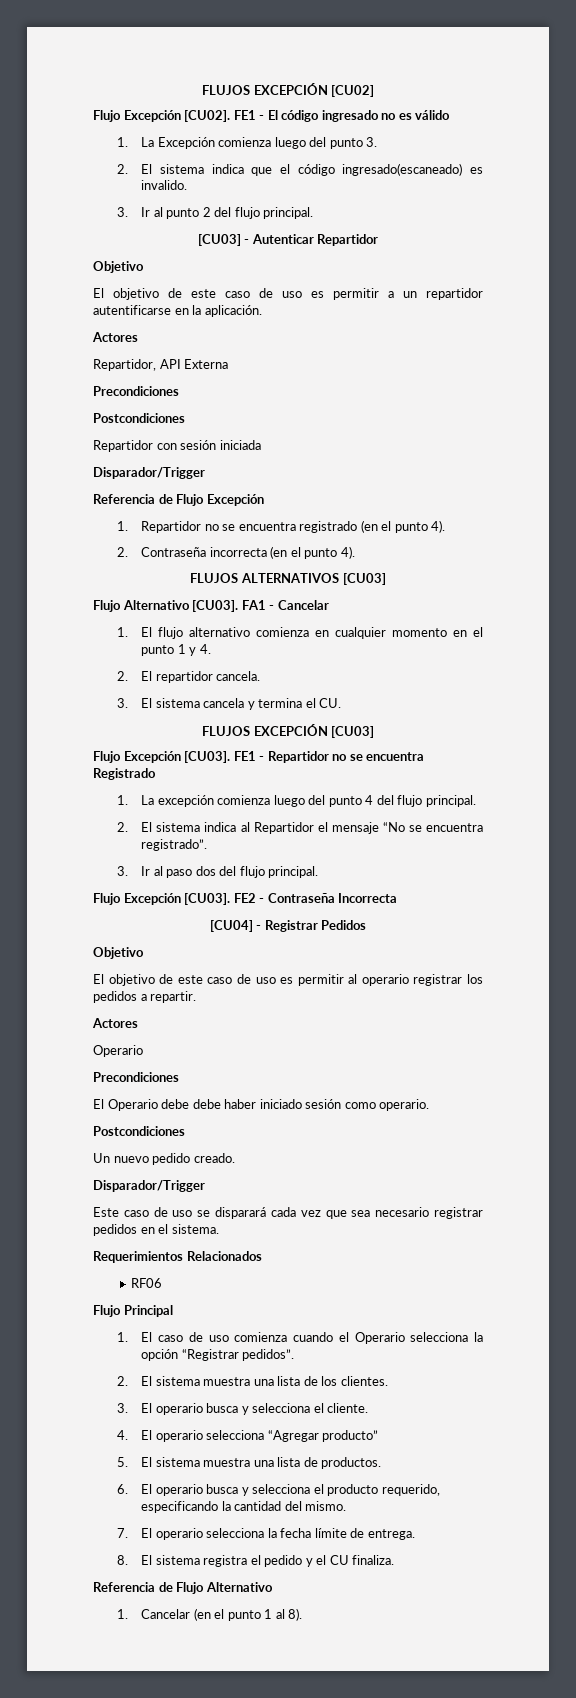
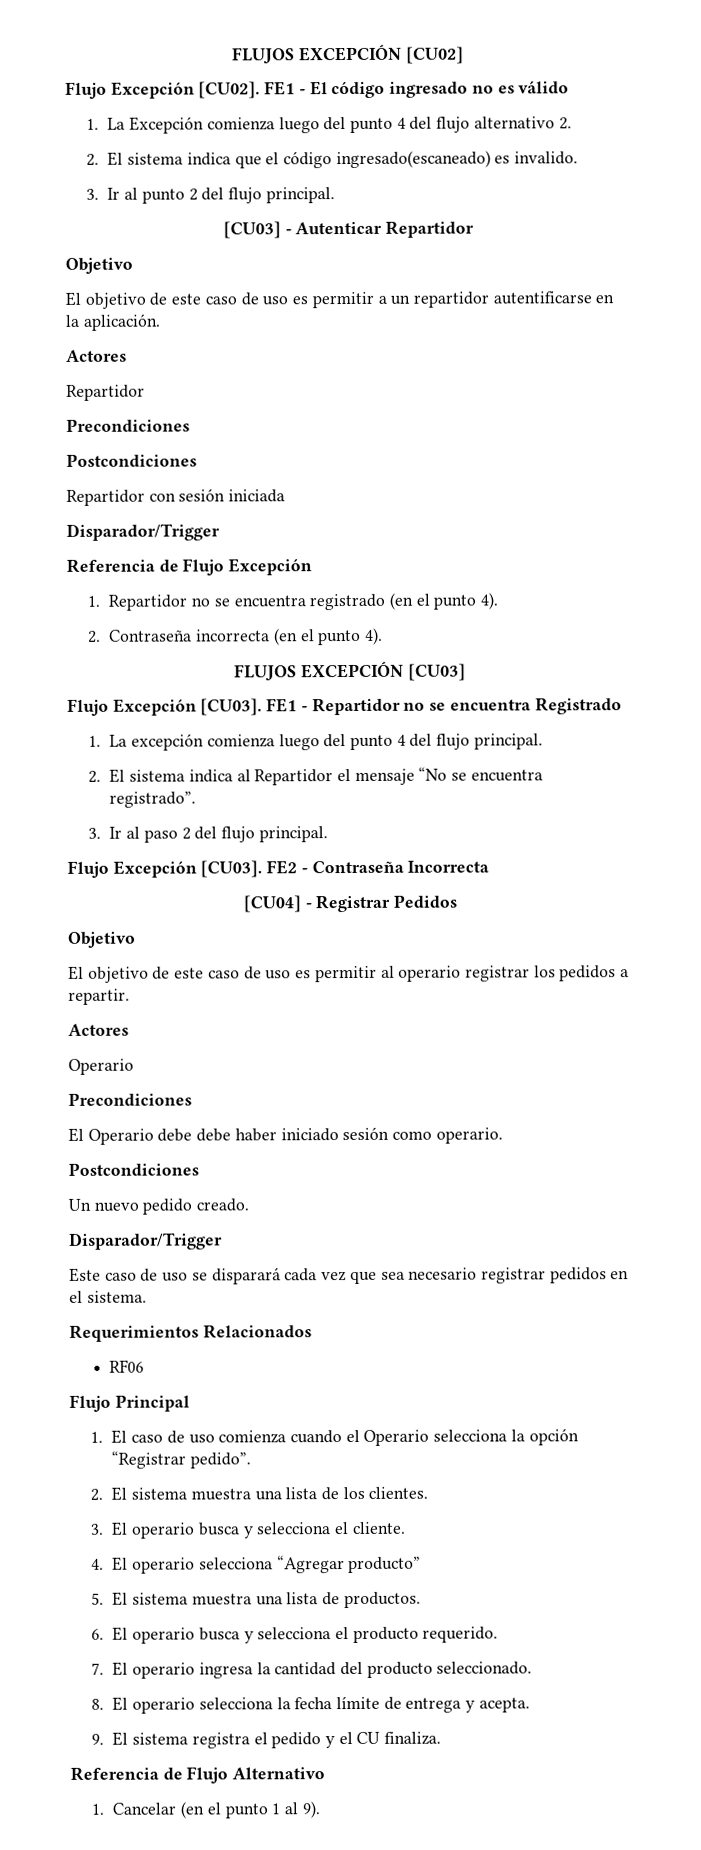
[366,137,378,147] 3. -> [396,116,572,133] 4 del flujo alternativo 2.
[93,359,229,371] Repartidor, API Externa -> [66,384,145,401] Repartidor
[190,573,386,585] [93,600,329,612] [117,627,484,639] [141,644,211,656] [117,671,261,683] [117,698,342,710] // FLUJOS ALTERNATIVOS [CU03] // Flujo Alternativo [CU03]. FA1 - Cancelar // 1. El flujo alternativo comienza en cualquier momento en el punto 1 y 4. // 2. El repartidor cancela. // 3. El sistema cancela y termina el CU. -> (383, 636) none
[195,866,216,876] dos -> [181,827,191,840] 2
[242,1349,295,1361] pedidos”. -> [190,1452,252,1469] pedido”.
[381,1484,440,1496] [141,1501,347,1513] [117,1528,129,1538] requerido, especificando la cantidad del mismo. // 7. -> [422,1626,499,1643] [91,1661,533,1679] [91,1698,105,1710] requerido. // 7. El operario ingresa la cantidad del producto seleccionado. // 8.
[367,1529,415,1540] [117,1555,129,1565] entrega. // 8. -> [405,1697,530,1713] [91,1733,105,1745] entrega y acepta. // 9.
[288,1608,303,1621] 8). -> [301,1801,320,1819] 9).

